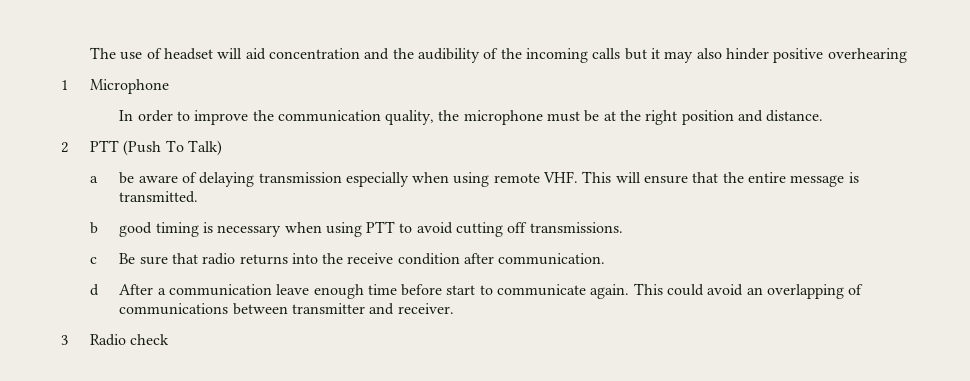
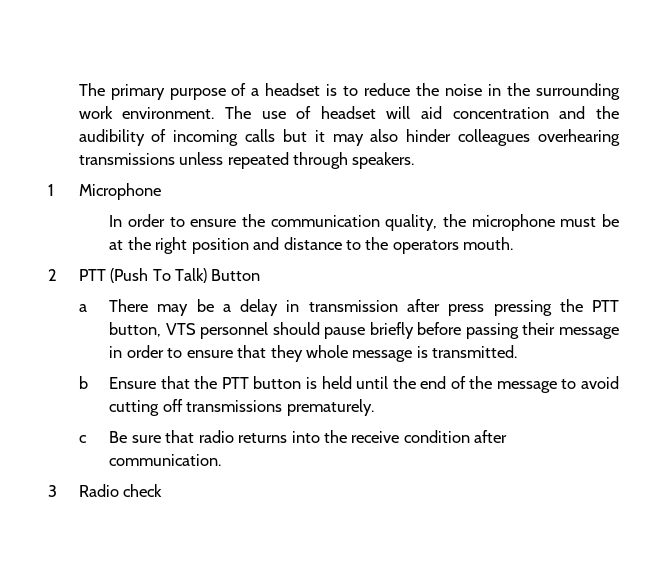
[90,47,117,59] The -> [78,83,620,100] [78,106,251,119] The primary purpose of a headset is to reduce the noise in the surrounding work environment. The
[500,48,522,59] the -> (167, 135) none
[773,48,824,63] positive -> [458,129,531,146] colleagues
(907, 55) none -> [78,152,415,169] transmissions unless repeated through speakers.
[194,110,249,125] improve -> [190,219,237,227] ensure
[766,110,824,122] distance. -> [283,237,514,254] distance to the operators mouth.
[90,171,859,187] [119,191,199,203] [90,221,396,237] // a be aware of delaying transmission especially when using remote VHF. This will ensure that the entire message is transmitted. // b good timing is necessary when using PTT -> [211,269,261,281] [78,299,619,316] [109,322,619,339] [109,345,518,362] [78,376,557,393] Button // a There may be a delay in transmission after press pressing the PTT button, VTS personnel should pause briefly before passing their message in order to ensure that they whole message is transmitted. // b Ensure that the PTT button is held until the end of the message
[529,222,623,233] transmissions. -> [186,399,374,416] transmissions prematurely.
[90,283,864,299] [119,303,454,315] // d After a communication leave enough time before start to communicate again. This could avoid an overlapping of communications between transmitter and receiver. -> (222, 460) none

